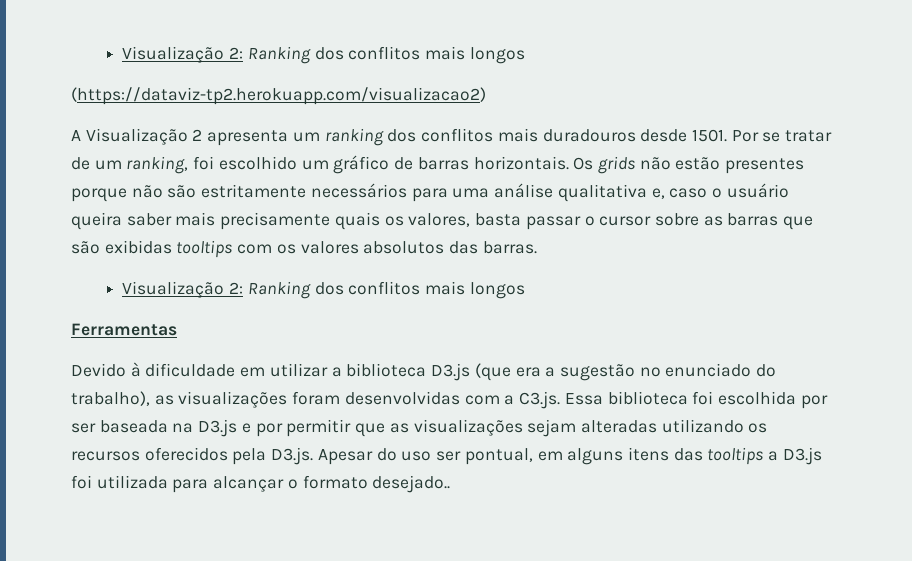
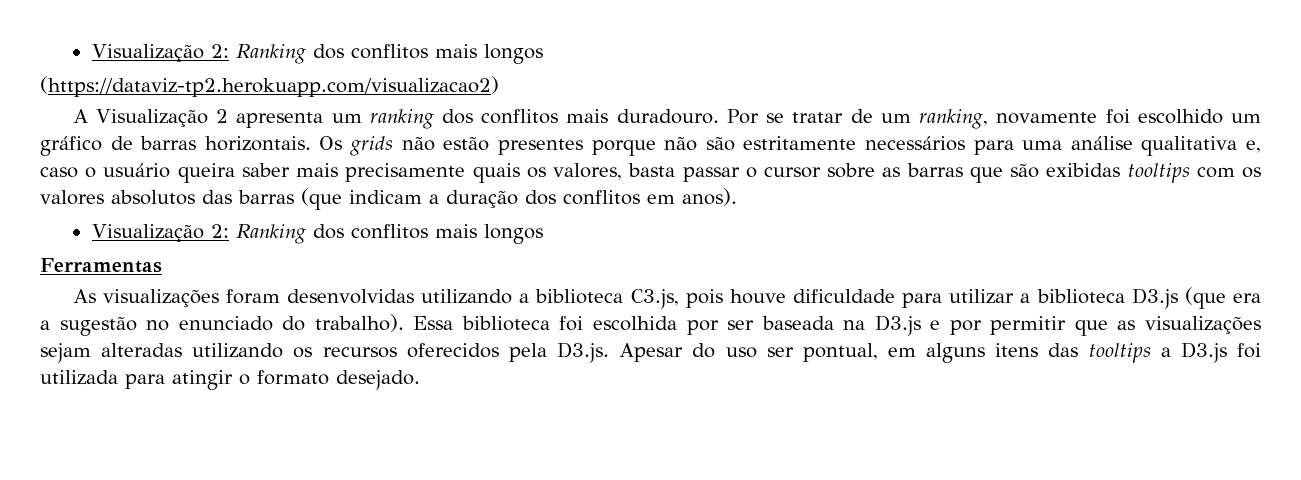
[542,129,727,142] duradouros desde 1501. -> [616,109,719,124] duradouro.
(189, 165) none -> [996,112,1098,124] novamente
[482,241,537,254] barras. -> [238,188,737,210] barras (que indicam a duração dos conflitos em anos).
[71,362,266,377] Devido à dificuldade em -> [72,289,943,309] As visualizações foram desenvolvidas utilizando a biblioteca C3.js, pois houve dificuldade para
[71,391,561,409] trabalho), as visualizações foram desenvolvidas com a C3.js. -> [314,314,404,332] trabalho).
[213,476,285,492] alcançar -> [172,370,233,390] atingir
[372,475,451,493] desejado.. -> [336,370,420,390] desejado.

